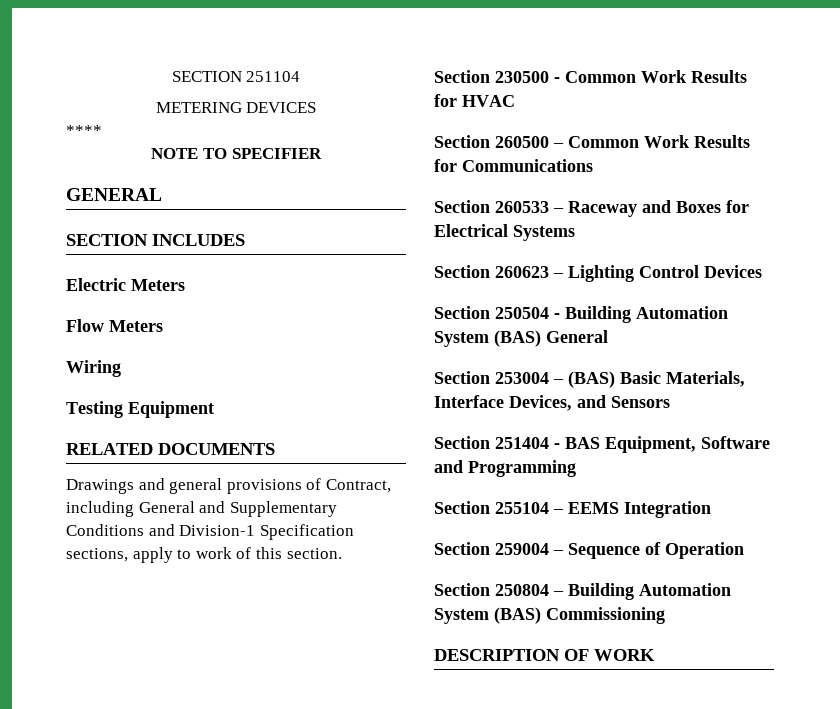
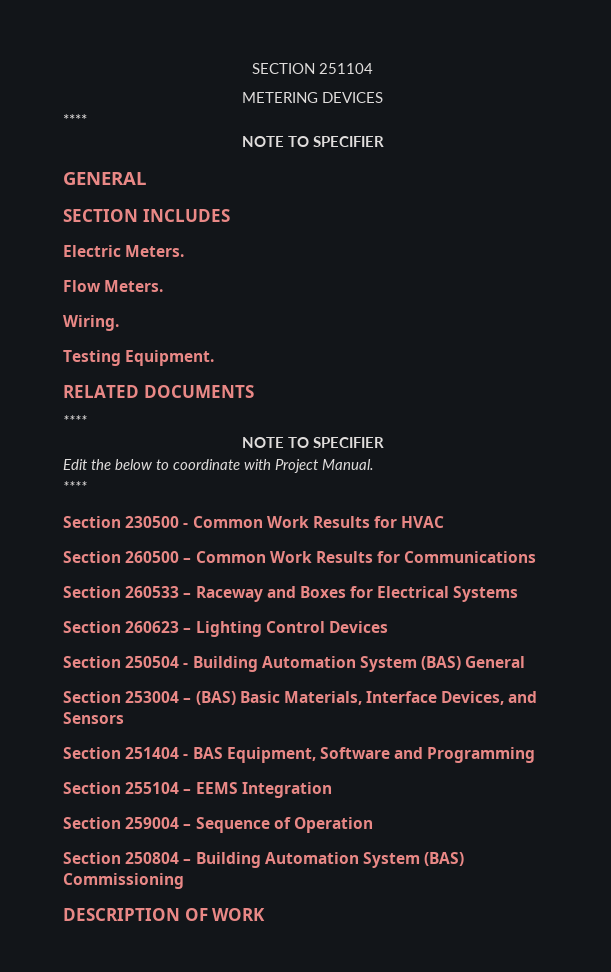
[131,279,185,291] Meters -> [125,245,185,257] Meters.
[109,320,163,332] [66,360,121,377] Meters // Wiring -> [104,280,164,292] [63,315,119,331] Meters. // Wiring.
[128,401,214,418] Equipment -> [125,350,215,366] Equipment.
[66,478,391,494] [66,501,337,517] [66,524,354,540] [66,547,342,563] Drawings and general provisions of Contract, including General and Supplementary Conditions and Division-1 Specification sections, apply to work of this section. -> [63,415,87,426] [241,437,384,448] [63,459,374,473] [63,481,87,492] **** // NOTE TO SPECIFIER // Edit the below to coordinate with Project Manual. // ****

